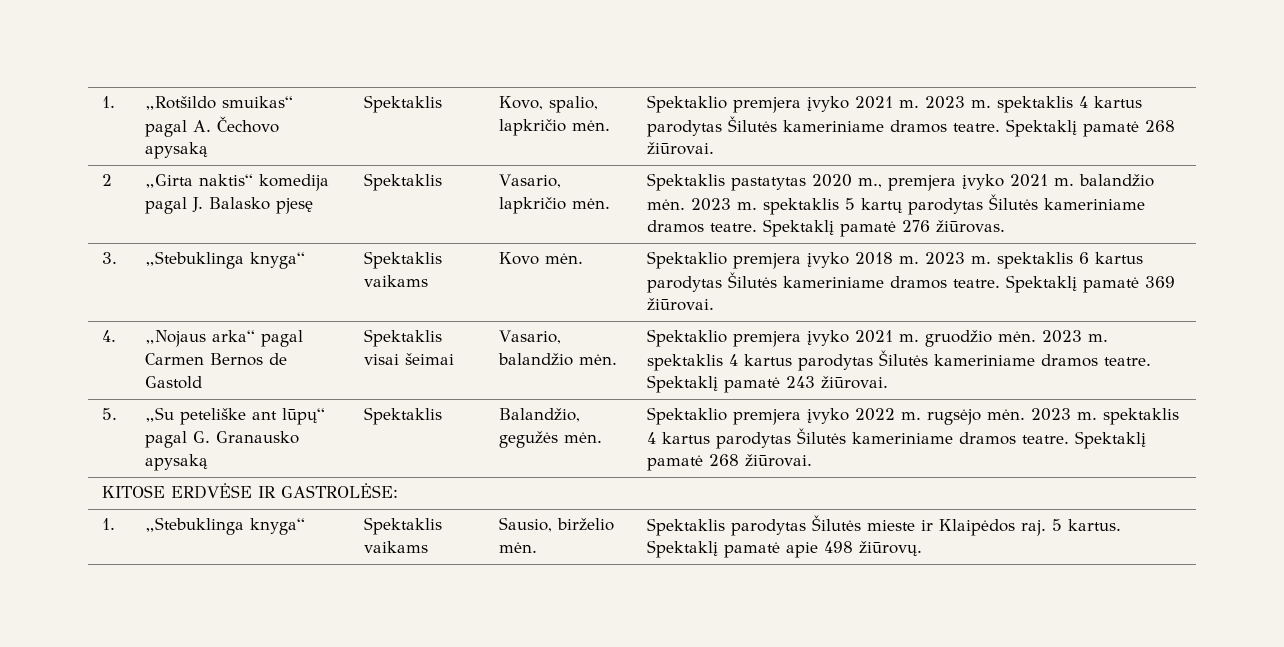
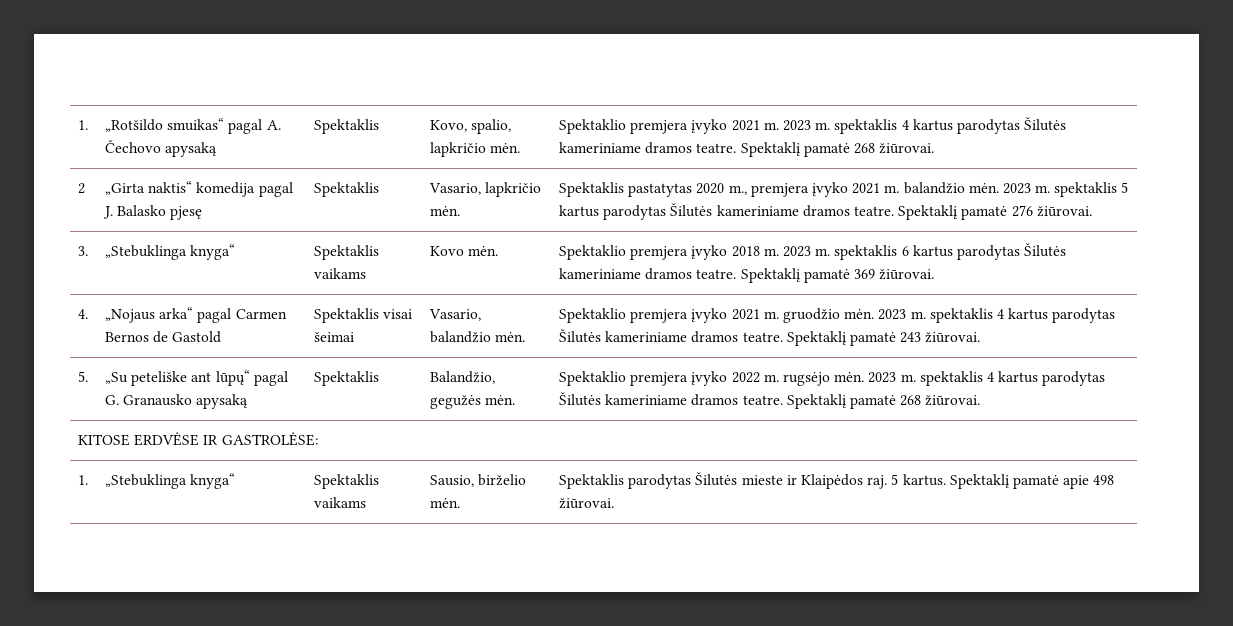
[860,198,903,213] kartų -> [559,205,600,217] kartus
[935,220,1005,233] žiūrovas. -> [1036,206,1092,217] žiūrovai.
[858,541,922,556] žiūrovų. -> [559,498,615,509] žiūrovai.

